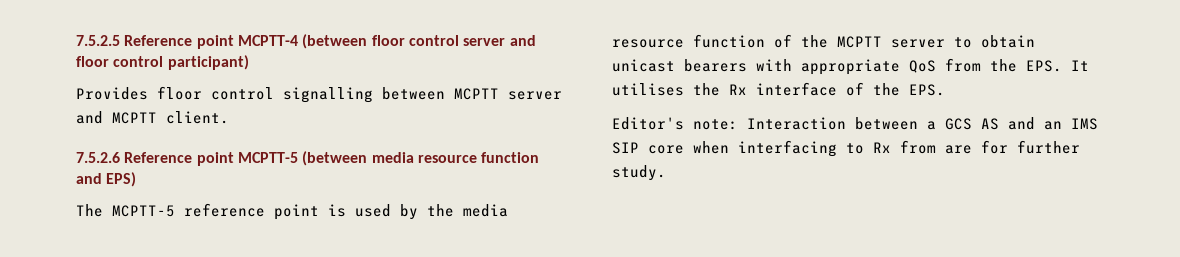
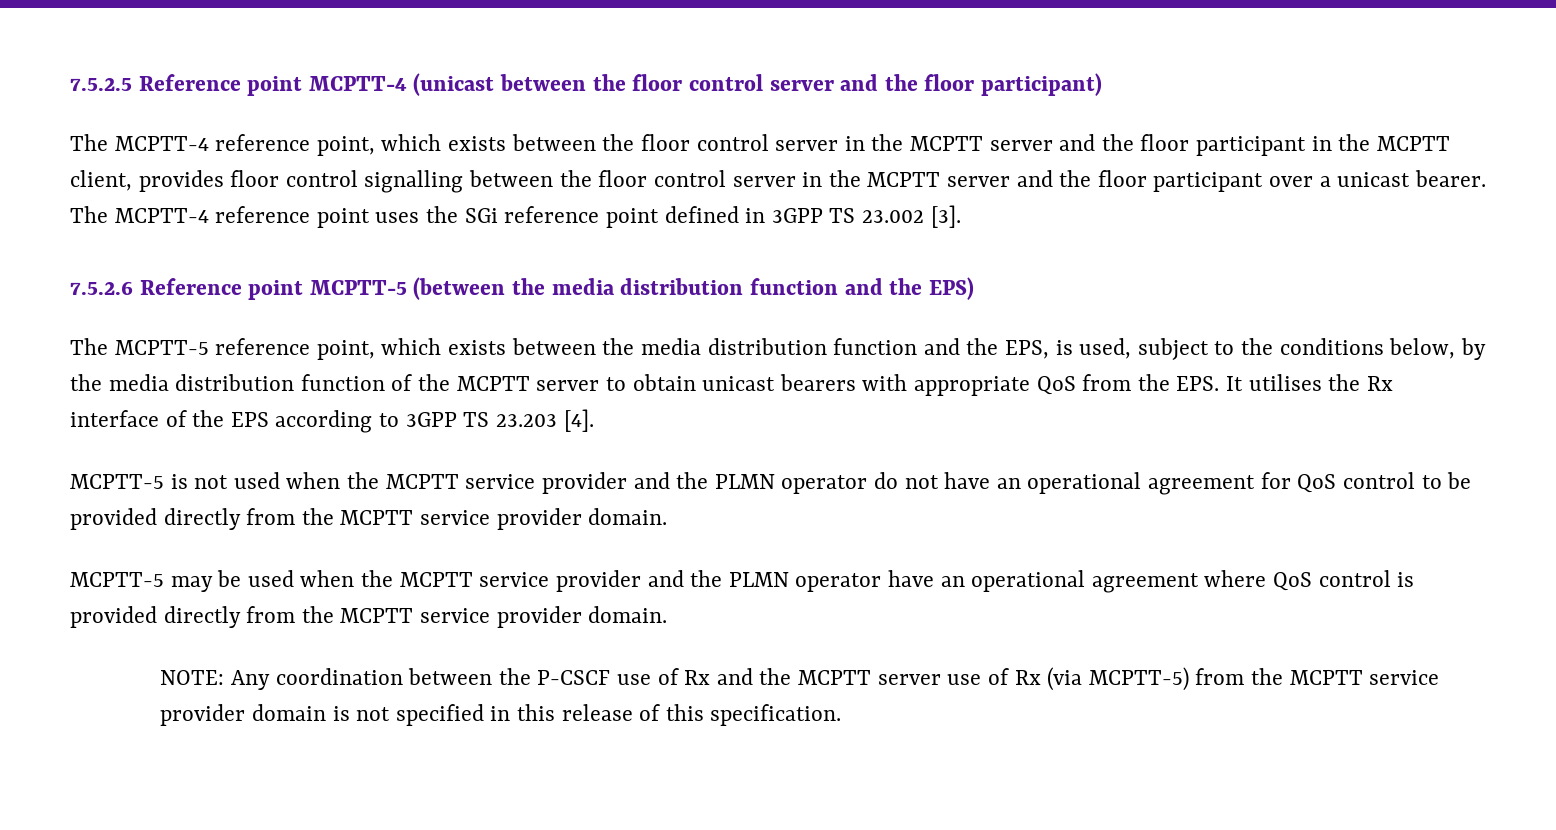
[302,34,368,49] (between -> [413,73,626,96] (unicast between the
[76,55,249,70] [76,86,562,103] [76,111,229,124] floor control participant) // Provides floor control signalling between MCPTT server and MCPTT client. -> [884,73,1102,96] [70,134,1450,156] [70,170,1486,193] [70,205,961,228] the floor participant) // The MCPTT-4 reference point, which exists between the floor control server in the MCPTT server and the floor participant in the MCPTT client, provides floor control signalling between the floor control server in the MCPTT server and the floor participant over a unicast bearer. The MCPTT-4 reference point uses the SGi reference point defined in 3GPP TS 23.002 [3].
[371,152,540,163] [76,173,102,184] media resource function and -> [512,278,923,295] the media distribution function and the
[274,204,391,220] point is used -> [316,338,1456,360] point, which exists between the media distribution function and the EPS, is used, subject to the conditions below,
[612,39,684,48] resource -> [175,374,295,391] distribution
[909,84,945,96] [612,117,1098,130] [612,140,1080,157] [612,165,666,181] EPS. // Editor's note: Interaction between a GCS AS and an IMS SIP core when interfacing to Rx from are for further study. -> [230,409,594,433] [70,472,1472,495] [70,508,668,530] [70,570,1415,593] [70,606,668,628] [160,667,1440,691] [160,704,842,726] EPS according to 3GPP TS 23.203 [4]. // MCPTT-5 is not used when the MCPTT service provider and the PLMN operator do not have an operational agreement for QoS control to be provided directly from the MCPTT service provider domain. // MCPTT-5 may be used when the MCPTT service provider and the PLMN operator have an operational agreement where QoS control is provided directly from the MCPTT service provider domain. // NOTE: Any coordination between the P-CSCF use of Rx and the MCPTT server use of Rx (via MCPTT-5) from the MCPTT service provider domain is not specified in this release of this specification.

